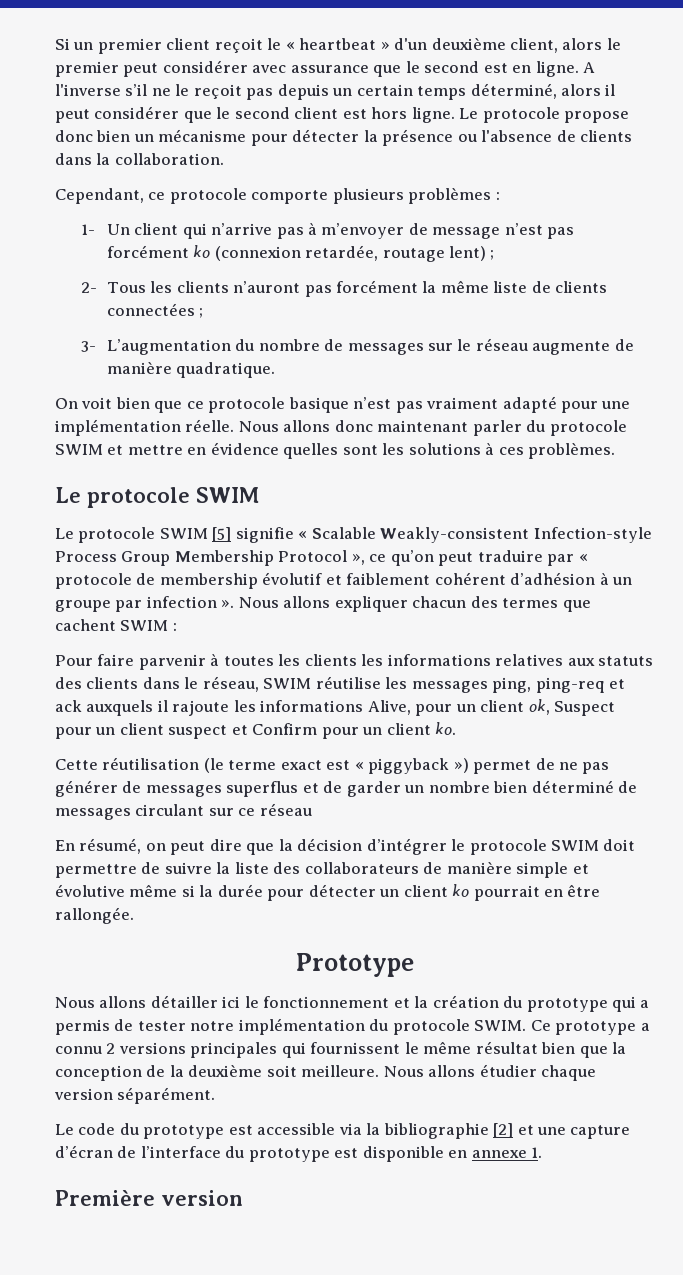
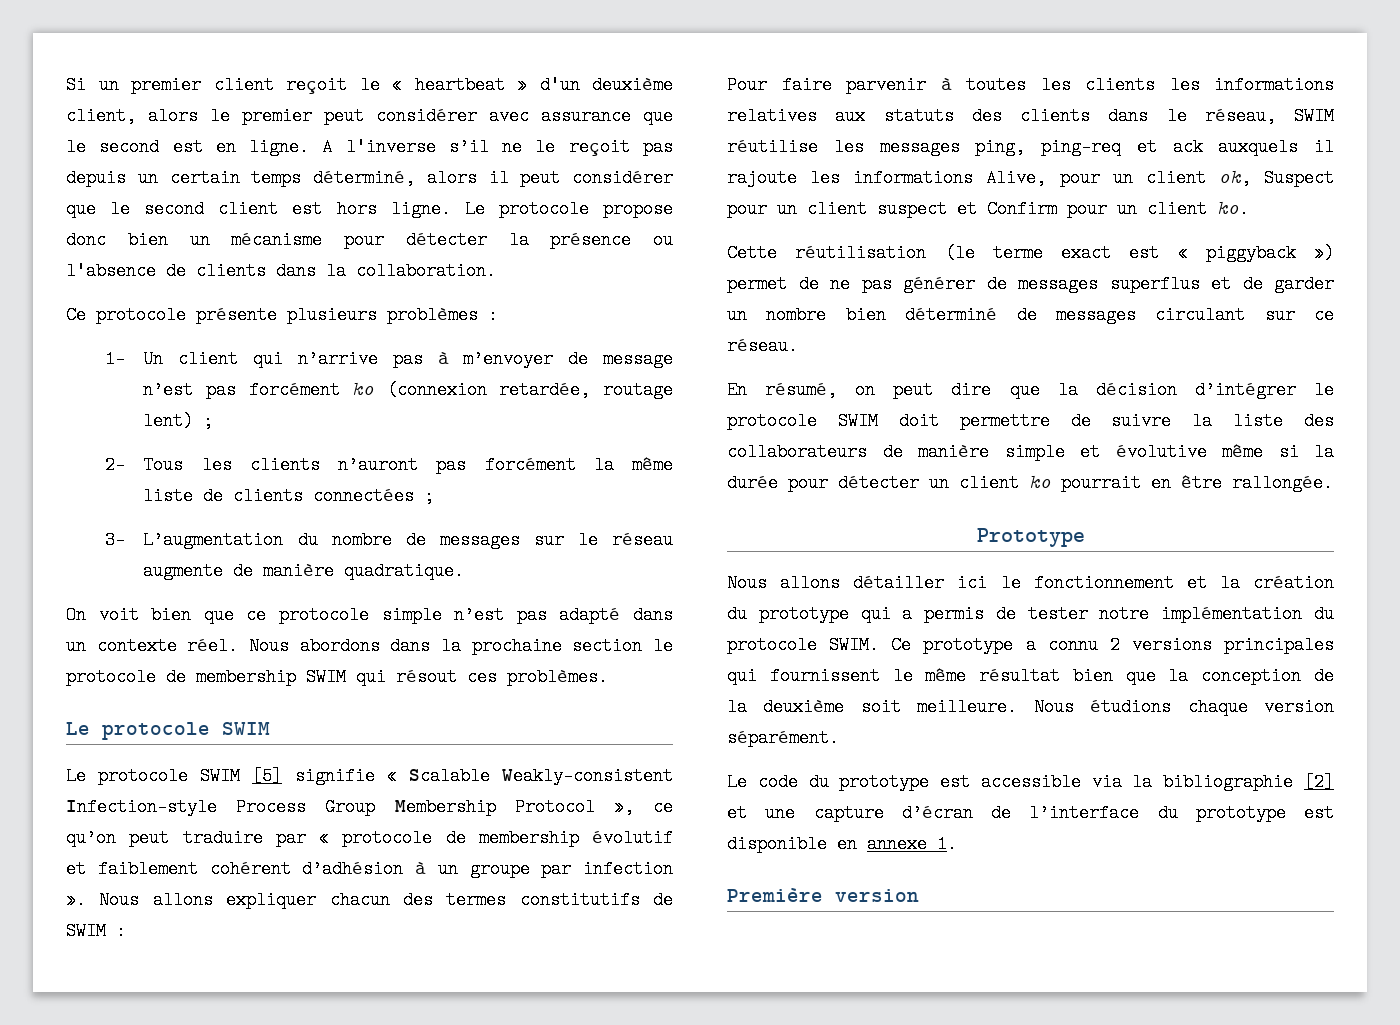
[55,188,329,204] Cependant, ce protocole comporte -> [66,306,277,324] Ce protocole présente
[288,396,631,413] [55,419,627,436] [55,442,495,459] basique n’est pas vraiment adapté pour une implémentation réelle. Nous allons donc maintenant parler du protocole SWIM et mettre en évidence quelles sont les solutions à -> [381,606,674,624] [66,637,673,655] [66,668,457,686] simple n’est pas adapté dans un contexte réel. Nous abordons dans la prochaine section le protocole de membership SWIM qui résout
[562,600,591,612] [55,619,116,631] que cachent -> [519,891,673,909] constitutifs de
[259,803,312,816] réseau -> [727,337,798,355] réseau.
[428,1064,537,1077] allons étudier -> [1090,698,1172,716] étudions

